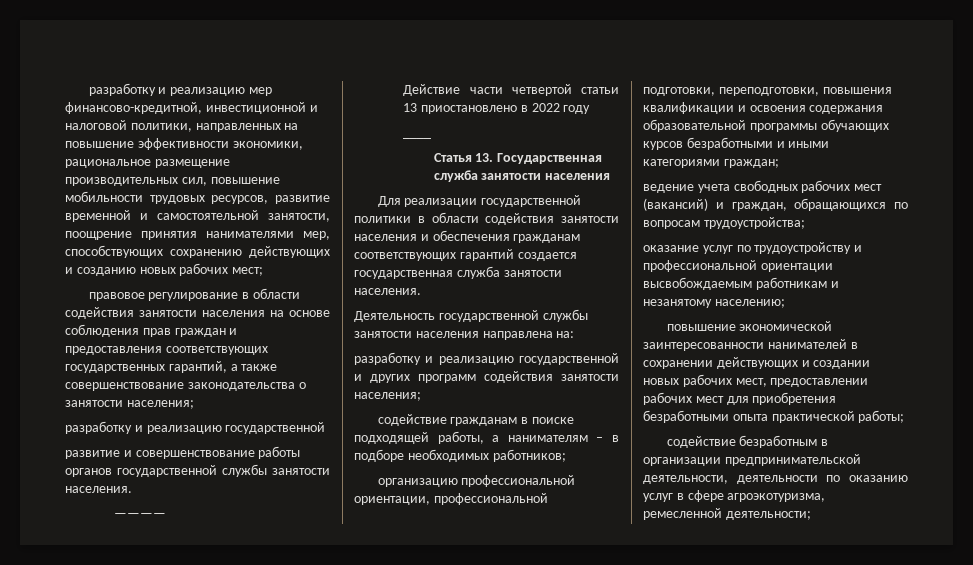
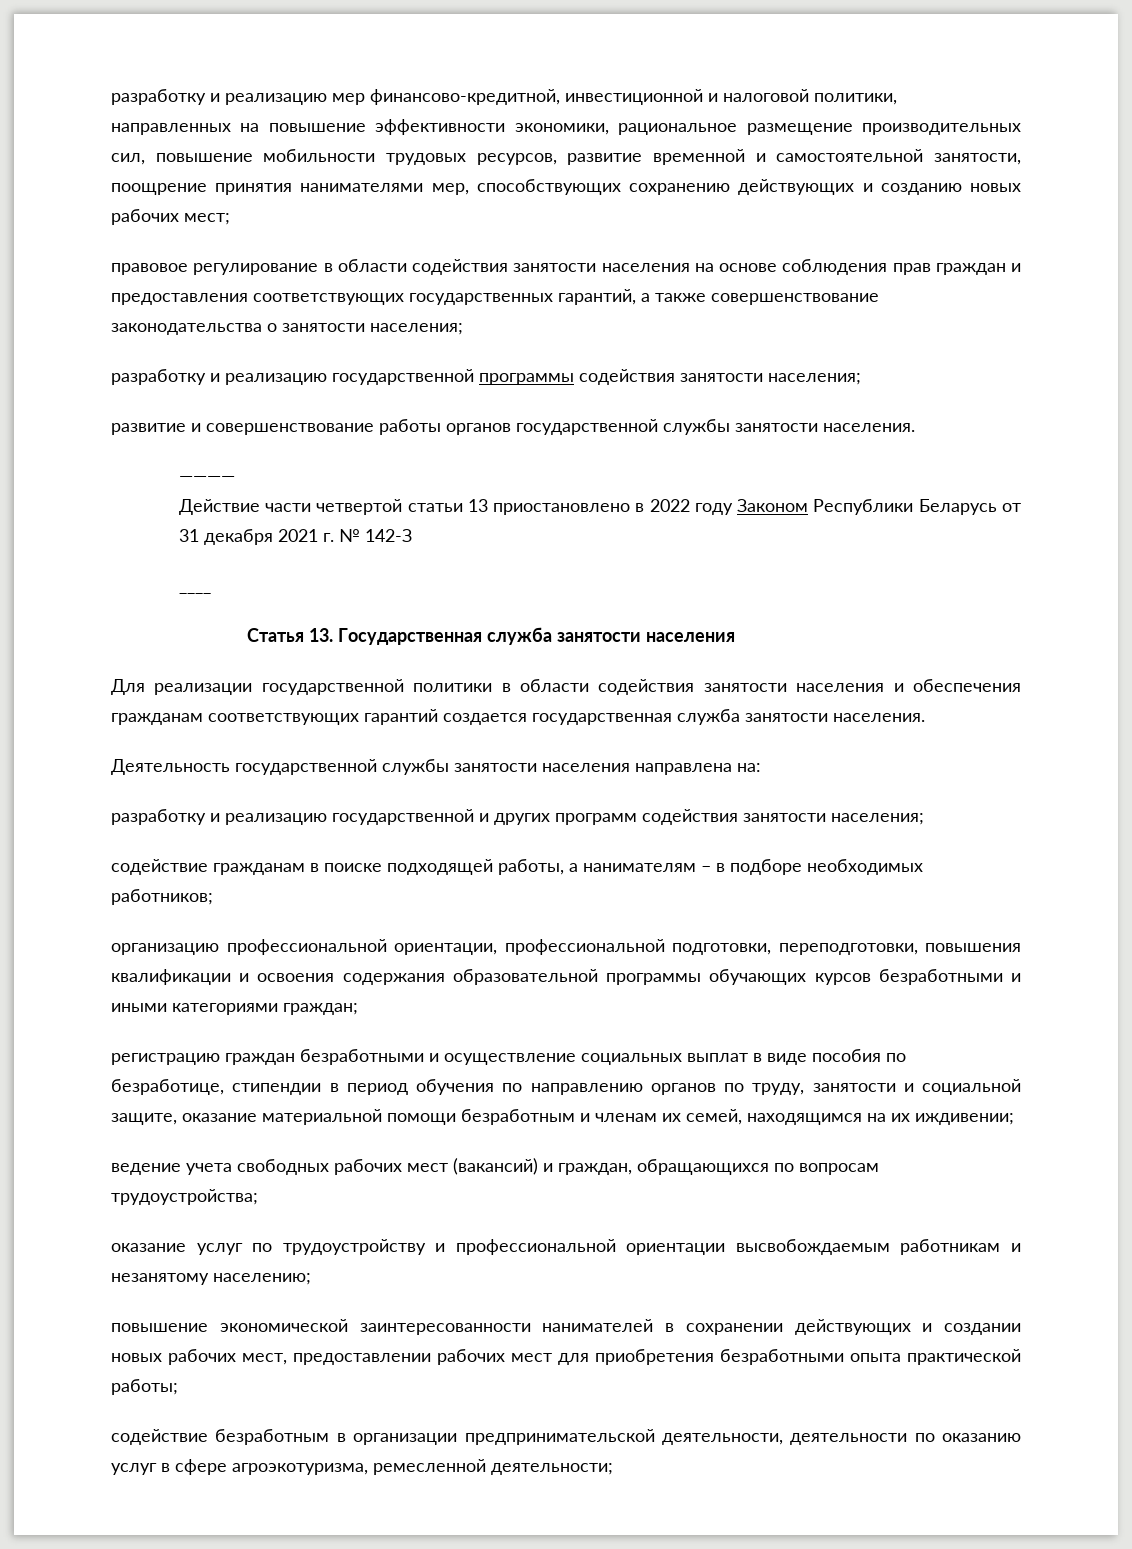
(326, 428) none -> [479,369,861,385] программы содействия занятости населения;
(591, 109) none -> [737,499,1021,515] [178,529,412,545] Законом Республики Беларусь от 31 декабря 2021 г. № 142-З
(779, 163) none -> [111,1049,906,1065] [111,1079,1021,1095] [111,1109,1014,1125] // регистрацию граждан безработными и осуществление социальных выплат в виде пособия по безработице, стипендии в период обучения по направлению органов по труду, занятости и социальной защите, оказание материальной помощи безработным и членам их семей, находящимся на их иждивении;

